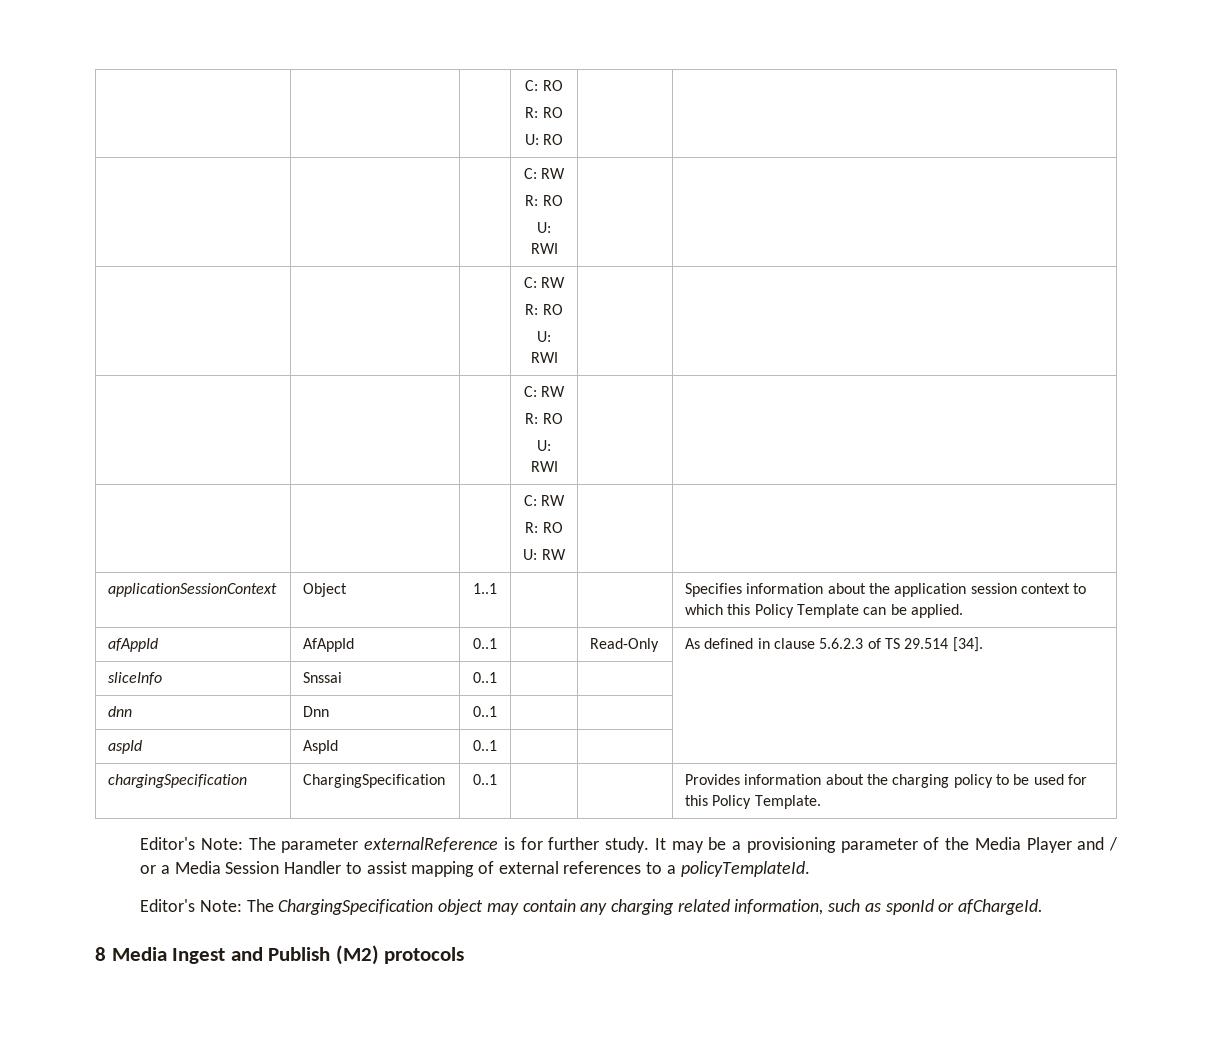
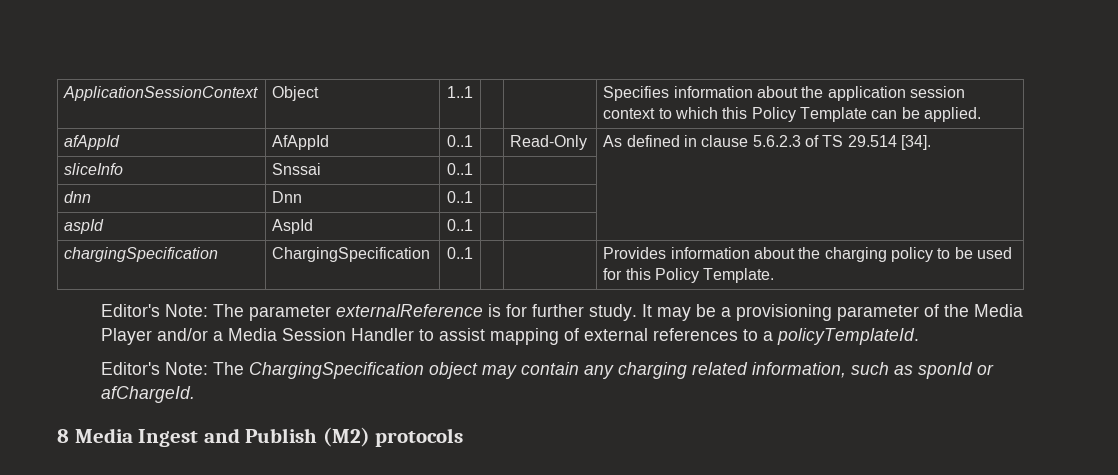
[525,80,563,91] [525,107,563,118] [524,134,564,145] [523,168,566,179] [525,195,563,206] [537,222,551,233] [530,243,558,254] [523,277,566,288] [525,304,563,315] [537,331,551,342] [530,352,558,363] [523,386,566,397] [525,413,563,424] [537,440,551,451] [530,461,558,472] [523,495,566,506] [525,522,563,533] [523,549,566,560] [108,583,278,597] | | | C: RO // R: RO // U: RO | | // | | | C: RW // R: RO // U: RWI | | // | | | C: RW // R: RO // U: RWI | | // | | | C: RW // R: RO // U: RWI | | // | | | C: RW // R: RO // U: RW | | // applicationSessionContext -> [63,86,259,101] ApplicationSessionContext
[1077,837,1119,851] [140,865,157,874] and / or -> [156,328,208,341] and/or

